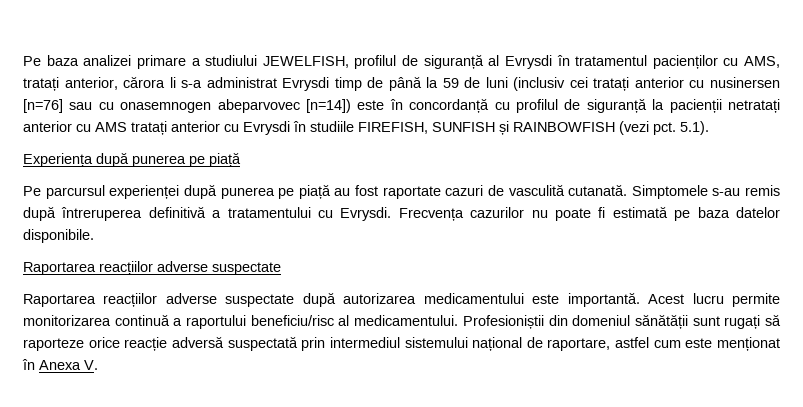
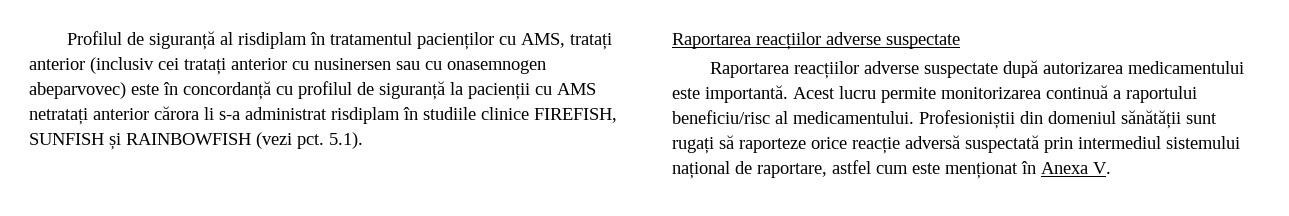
[23,55,397,69] Pe baza analizei primare a studiului JEWELFISH, profilul -> [67,31,123,45] Profilul
[504,55,552,69] Evrysdi -> [238,32,308,49] risdiplam
[64,76,508,91] anterior, cărora li s-a administrat Evrysdi timp de până la 59 de luni -> [29,58,85,70] anterior
[23,99,63,113] [n=76] -> (391, 64) none
[217,99,351,113] abeparvovec [n=14]) -> [29,82,126,99] abeparvovec)
[727,99,780,113] [23,121,290,135] netratați anterior cu AMS tratați anterior cu Evrysdi -> [535,83,596,95] [29,106,400,125] cu AMS netratați anterior cărora li s-a administrat risdiplam
(354, 126) none -> [481,107,529,120] clinice
[23,152,241,167] [23,184,780,199] [23,206,780,221] [23,229,94,243] // Experiența după punerea pe piață // Pe parcursul experienței după punerea pe piață au fost raportate cazuri de vasculită cutanată. Simptomele s-au remis după întreruperea definitivă a tratamentului cu Evrysdi. Frecvența cazurilor nu poate fi estimată pe baza datelor disponibile. -> (363, 140) none

